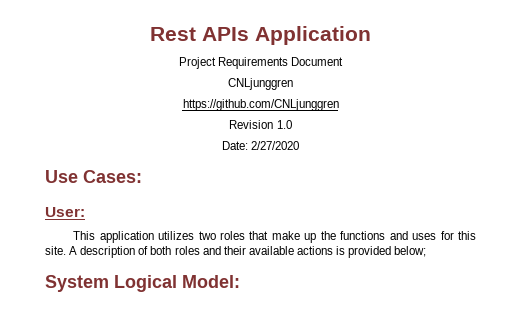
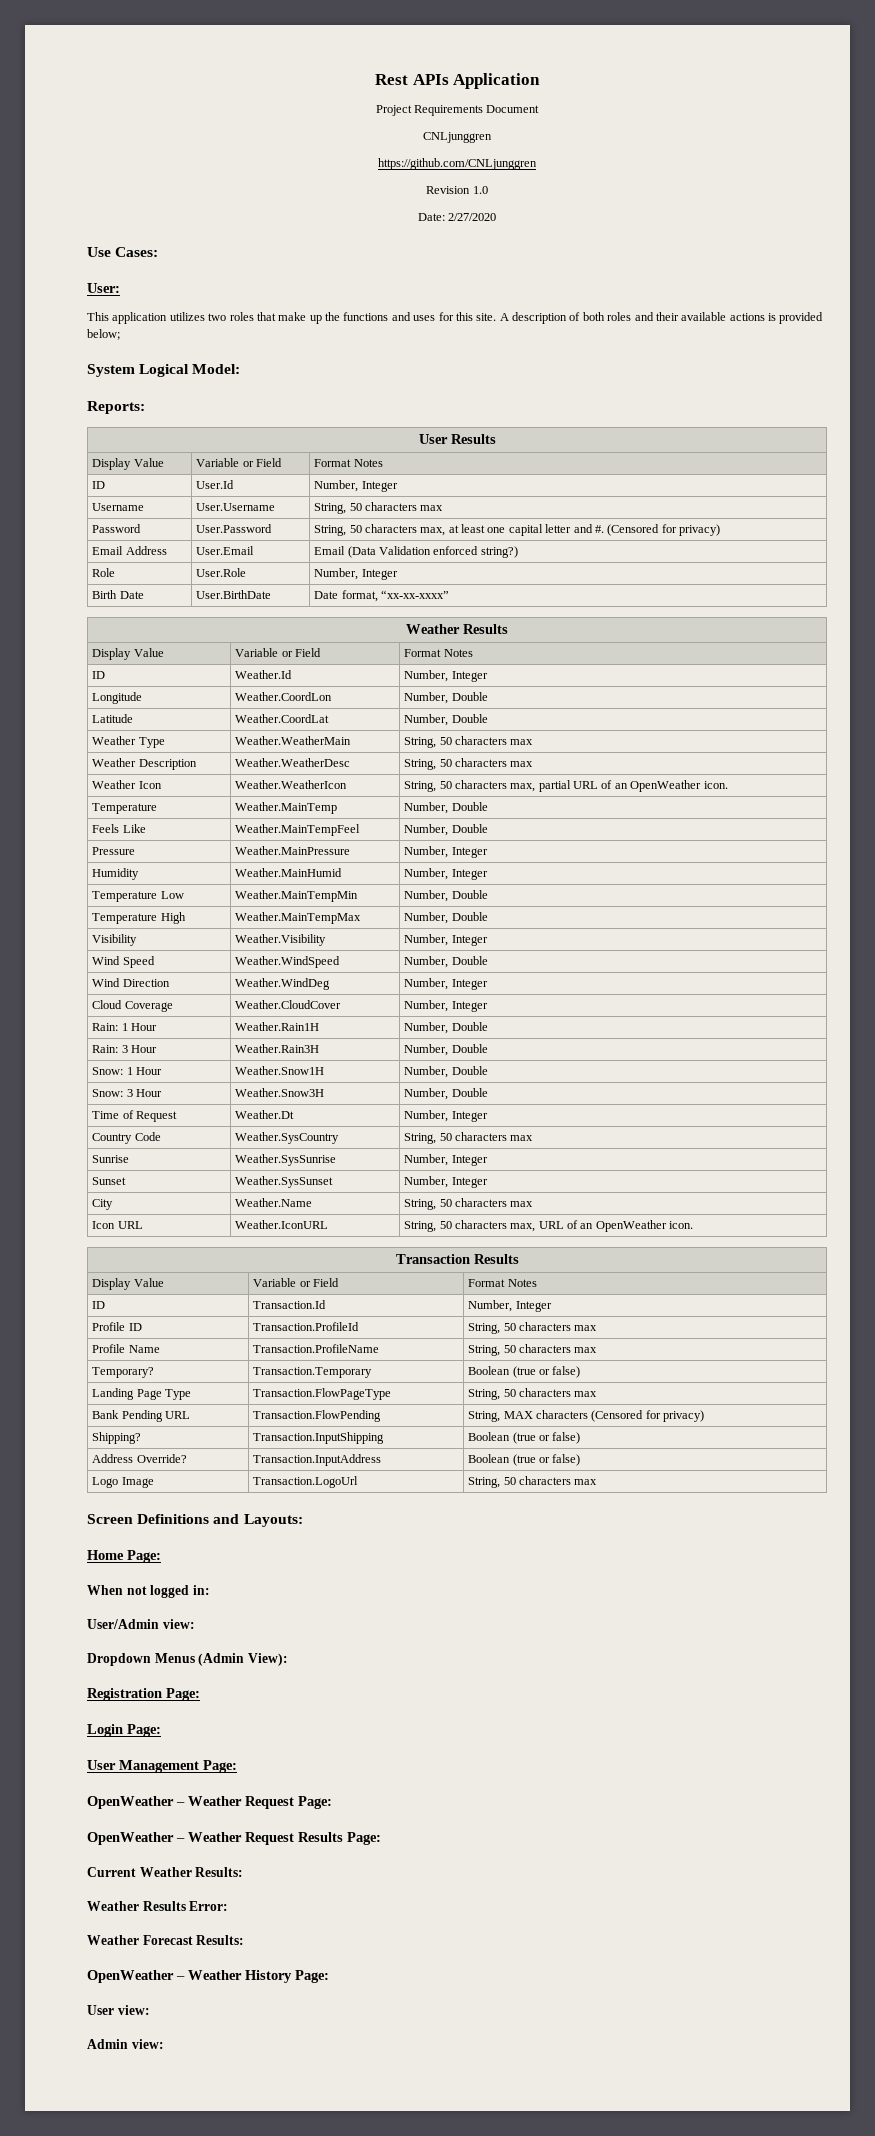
(240, 281) none -> [87,401,145,414] [418,434,496,444] [92,458,164,470] [196,458,282,467] [314,459,383,467] [92,481,106,489] [196,480,235,489] [314,480,398,492] [92,503,145,511] [196,503,276,511] [314,502,444,514] [92,524,142,533] [196,524,273,533] [314,524,721,536] [92,546,167,555] [196,546,255,555] [314,546,518,558] [92,568,116,577] [196,568,247,577] [314,568,398,580] [92,590,144,599] [196,590,272,599] [314,590,449,602] [406,624,508,634] [92,648,164,660] [235,648,321,657] [404,649,473,657] [92,671,106,679] [235,670,293,679] [404,670,488,682] [92,692,143,704] [235,692,333,701] [404,692,488,704] [92,714,134,723] [235,714,330,723] [404,714,488,726] [92,736,165,748] [235,736,352,745] [404,736,534,748] [92,758,197,770] [235,758,351,767] [404,758,534,770] [92,780,162,789] [235,780,348,789] [404,780,728,792] [92,803,158,814] [235,802,338,814] [404,802,488,814] [92,824,146,833] [235,824,361,836] [404,824,488,836] [92,847,136,855] [235,846,351,855] [404,846,488,858] [92,868,140,880] [235,868,343,877] [404,868,488,880] [92,891,184,902] [235,890,359,902] [404,890,488,902] [92,912,186,924] [235,912,362,924] [404,912,488,924] [92,934,138,946] [235,934,327,946] [404,934,488,946] [92,956,155,968] [235,956,341,968] [404,956,488,968] [92,978,170,987] [235,978,331,990] [404,978,488,990] [92,1000,173,1012] [235,1000,342,1009] [404,1000,488,1012] [92,1023,157,1031] [235,1022,320,1031] [404,1022,488,1034] [92,1045,157,1053] [235,1044,320,1053] [404,1044,488,1056] [92,1067,162,1075] [235,1066,325,1075] [404,1066,488,1078] [92,1089,162,1097] [235,1088,325,1097] [404,1088,488,1100] [92,1110,177,1122] [235,1110,295,1119] [404,1110,488,1122] [92,1132,161,1144] [235,1132,340,1144] [404,1132,534,1144] [92,1155,130,1163] [235,1154,337,1166] [404,1154,488,1166] [92,1177,127,1185] [235,1176,334,1188] [404,1176,488,1188] [92,1199,114,1210] [235,1198,313,1207] [404,1198,534,1210] [92,1221,143,1229] [235,1220,329,1229] [404,1220,694,1232] [395,1254,519,1264] [92,1278,164,1290] [253,1278,339,1287] [468,1279,537,1287] [92,1301,106,1309] [253,1300,327,1309] [468,1300,552,1312] [92,1322,142,1331] [253,1322,360,1331] [468,1322,598,1334] [92,1344,160,1353] [253,1344,380,1353] [468,1344,598,1356] [92,1367,155,1378] [253,1367,373,1378] [468,1366,581,1378] [92,1388,191,1400] [253,1388,392,1400] [468,1388,598,1400] [92,1410,190,1422] [253,1410,382,1422] [468,1410,705,1422] [92,1432,142,1444] [253,1432,385,1444] [468,1432,581,1444] [92,1454,187,1463] [253,1454,382,1466] [468,1454,581,1466] [92,1477,154,1488] [253,1476,359,1488] [468,1476,598,1488] [87,1514,303,1527] [87,1550,161,1563] [87,1585,210,1598] [87,1619,195,1629] [87,1653,288,1666] [87,1688,200,1701] [87,1724,161,1737] [87,1760,237,1773] [87,1796,332,1809] [87,1832,381,1845] [87,1867,244,1877] [87,1901,229,1911] [87,1935,245,1945] [87,1970,329,1983] [87,2005,150,2015] [87,2039,164,2049] // Reports: // User Results // Display Value | Variable or Field | Format Notes // ID | User.Id | Number, Integer // Username | User.Username | String, 50 characters max // Password | User.Password | String, 50 characters max, at least one capital letter and #. (Censored for privacy) // Email Address | User.Email | Email (Data Validation enforced string?) // Role | User.Role | Number, Integer // Birth Date | User.BirthDate | Date format, “xx-xx-xxxx” // Weather Results // Display Value | Variable or Field | Format Notes // ID | Weather.Id | Number, Integer // Longitude | Weather.CoordLon | Number, Double // Latitude | Weather.CoordLat | Number, Double // Weather Type | Weather.WeatherMain | String, 50 characters max // Weather Description | Weather.WeatherDesc | String, 50 characters max // Weather Icon | Weather.WeatherIcon | String, 50 characters max, partial URL of an OpenWeather icon. // Temperature | Weather.MainTemp | Number, Double // Feels Like | Weather.MainTempFeel | Number, Double // Pressure | Weather.MainPressure | Number, Integer // Humidity | Weather.MainHumid | Number, Integer // Temperature Low | Weather.MainTempMin | Number, Double // Temperature High | Weather.MainTempMax | Number, Double // Visibility | Weather.Visibility | Number, Integer // Wind Speed | Weather.WindSpeed | Number, Double // Wind Direction | Weather.WindDeg | Number, Integer // Cloud Coverage | Weather.CloudCover | Number, Integer // Rain: 1 Hour | Weather.Rain1H | Number, Double // Rain: 3 Hour | Weather.Rain3H | Number, Double // Snow: 1 Hour | Weather.Snow1H | Number, Double // Snow: 3 Hour | Weather.Snow3H | Number, Double // Time of Request | Weather.Dt | Number, Integer // Country Code | Weather.SysCountry | String, 50 characters max // Sunrise | Weather.SysSunrise | Number, Integer // Sunset | Weather.SysSunset | Number, Integer // City | Weather.Name | String, 50 characters max // Icon URL | Weather.IconURL | String, 50 characters max, URL of an OpenWeather icon. // Transaction Results // Display Value | Variable or Field | Format Notes // ID | Transaction.Id | Number, Integer // Profile ID | Transaction.ProfileId | String, 50 characters max // Profile Name | Transaction.ProfileName | String, 50 characters max // Temporary? | Transaction.Temporary | Boolean (true or false) // Landing Page Type | Transaction.FlowPageType | String, 50 characters max // Bank Pending URL | Transaction.FlowPending | String, MAX characters (Censored for privacy) // Shipping? | Transaction.InputShipping | Boolean (true or false) // Address Override? | Transaction.InputAddress | Boolean (true or false) // Logo Image | Transaction.LogoUrl | String, 50 characters max // Screen Definitions and Layouts: // Home Page: // When not logged in: // User/Admin view: // Dropdown Menus (Admin View): // Registration Page: // Login Page: // User Management Page: // OpenWeather – Weather Request Page: // OpenWeather – Weather Request Results Page: // Current Weather Results: // Weather Results Error: // Weather Forecast Results: // OpenWeather – Weather History Page: // User view: // Admin view:

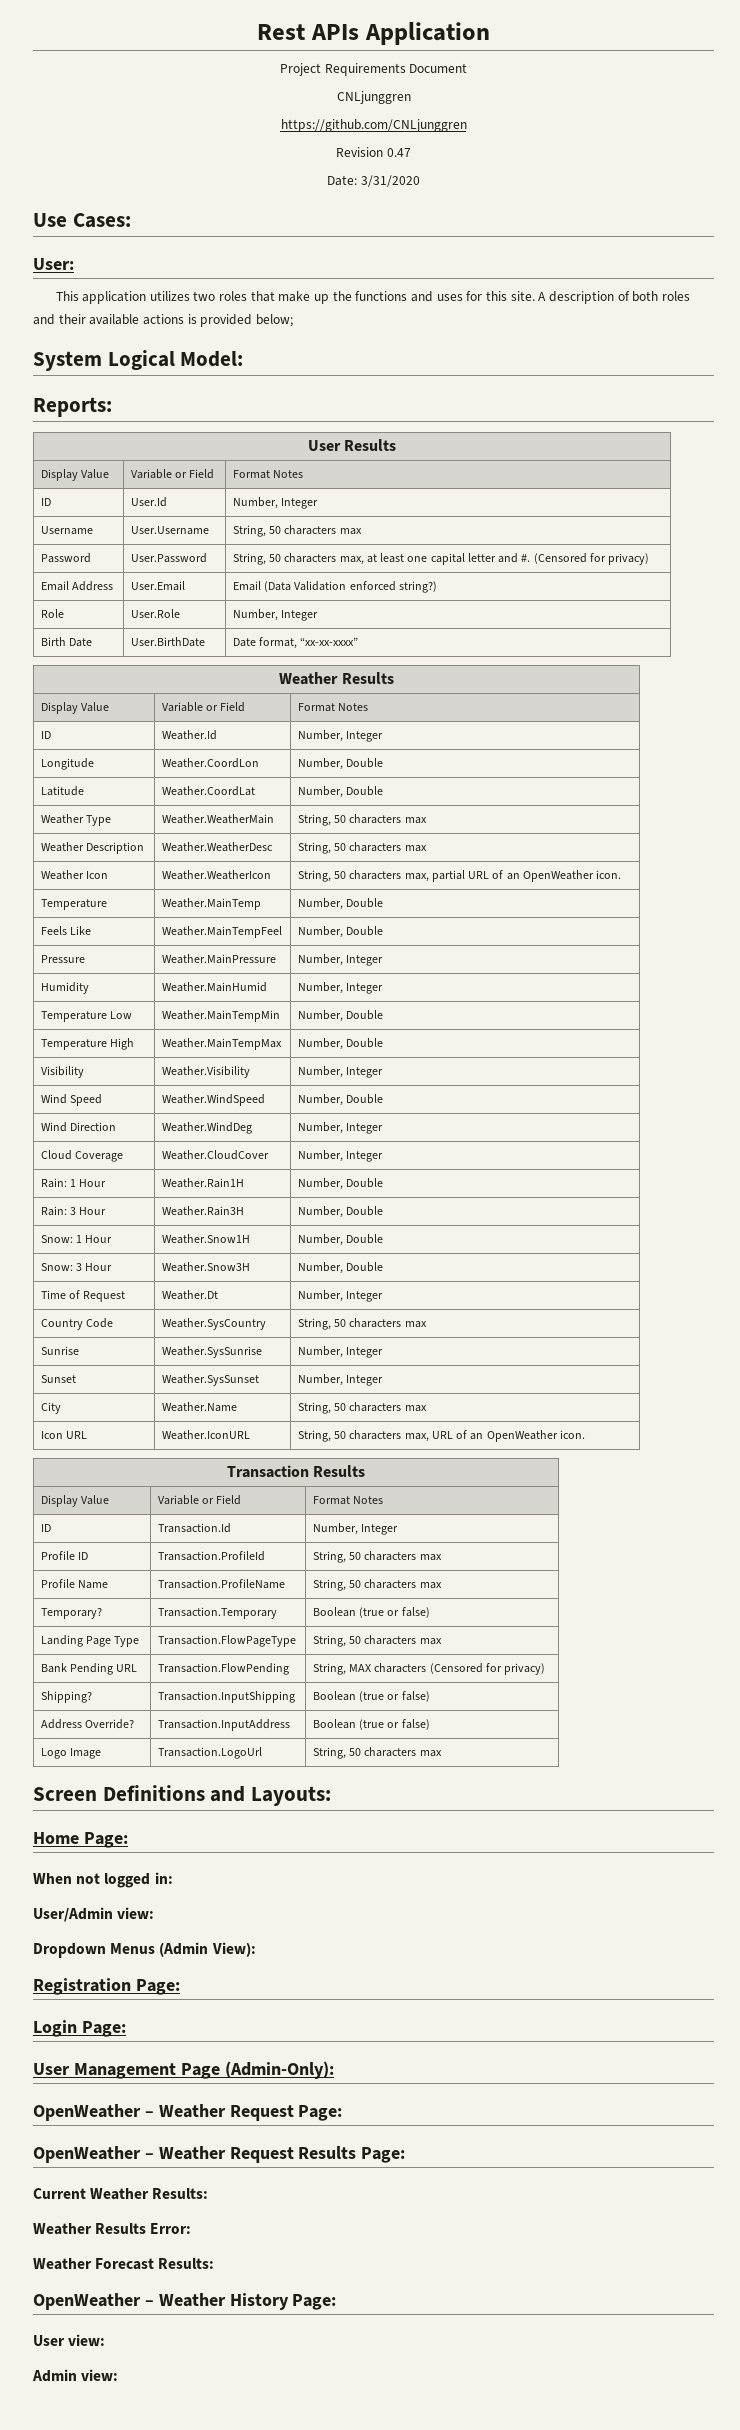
[472,186,488,194] 1.0 -> [386,148,411,157] 0.47
[448,213,497,221] 2/27/2020 -> [360,175,420,187] 3/31/2020
[203,1760,237,1773] Page: -> [180,2061,334,2079] Page (Admin-Only):

